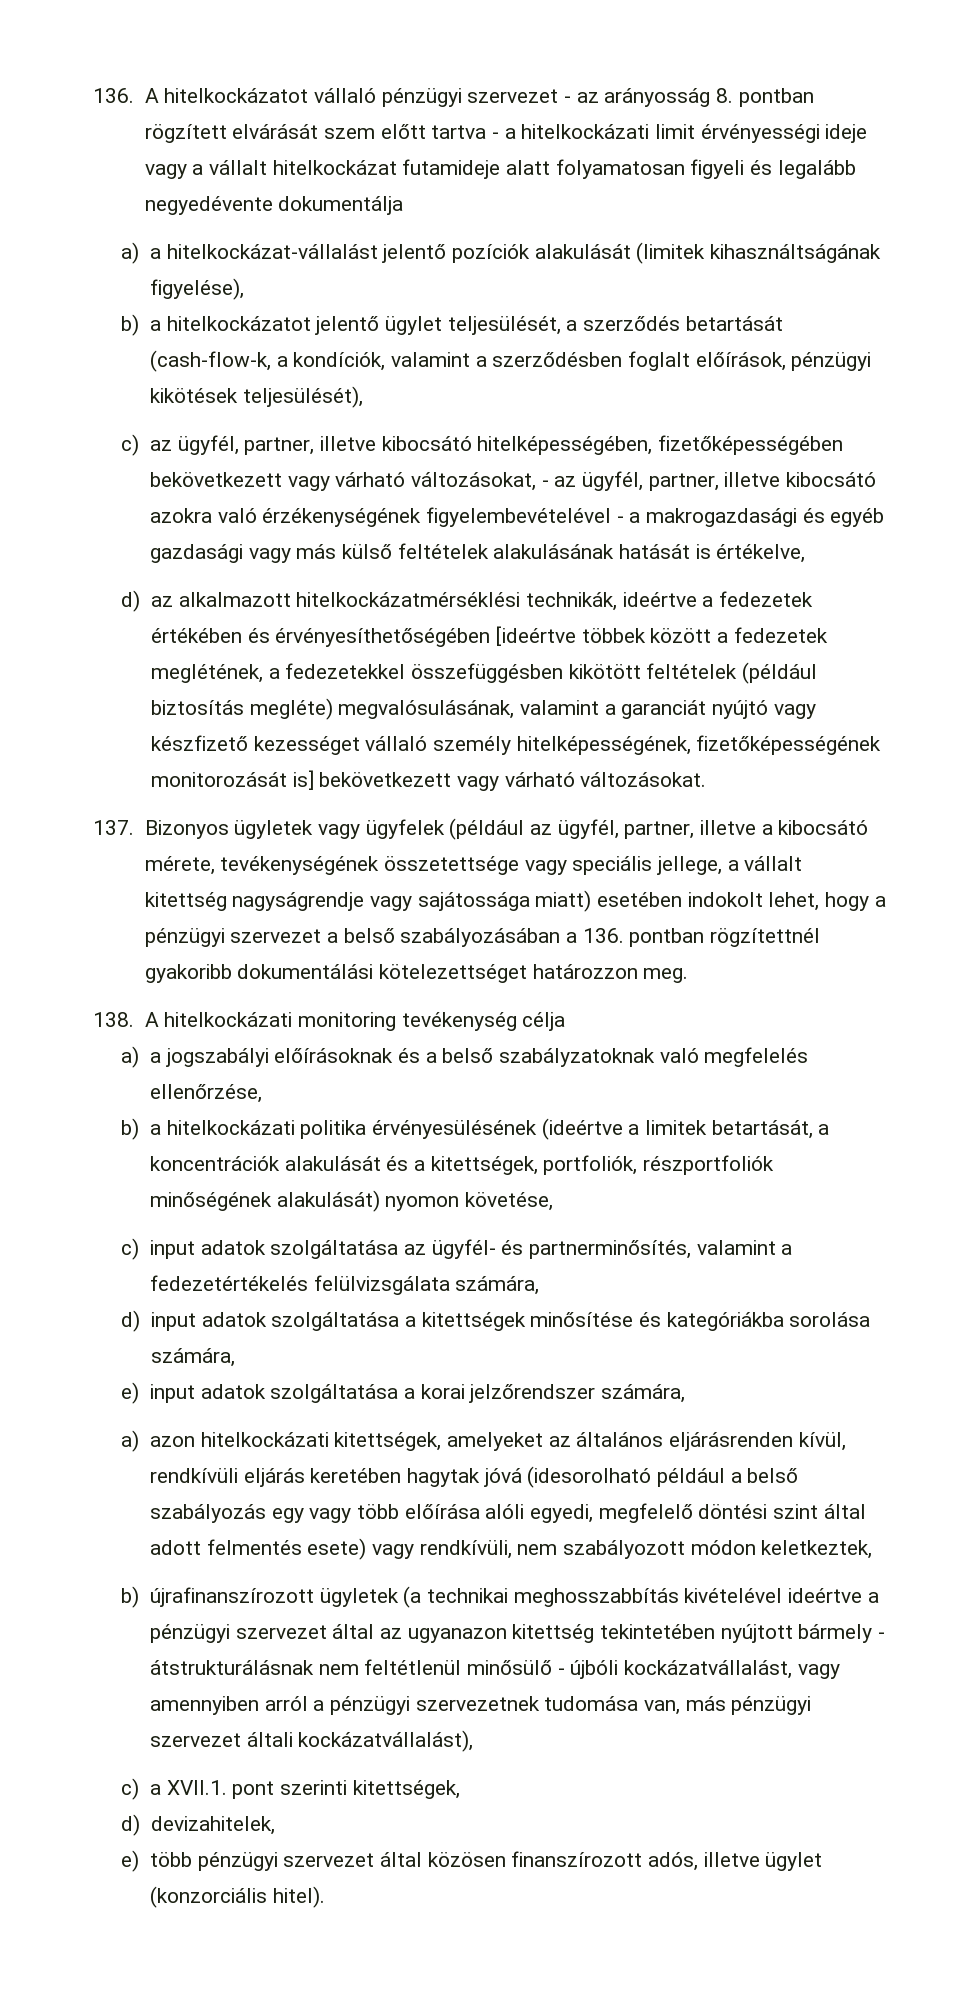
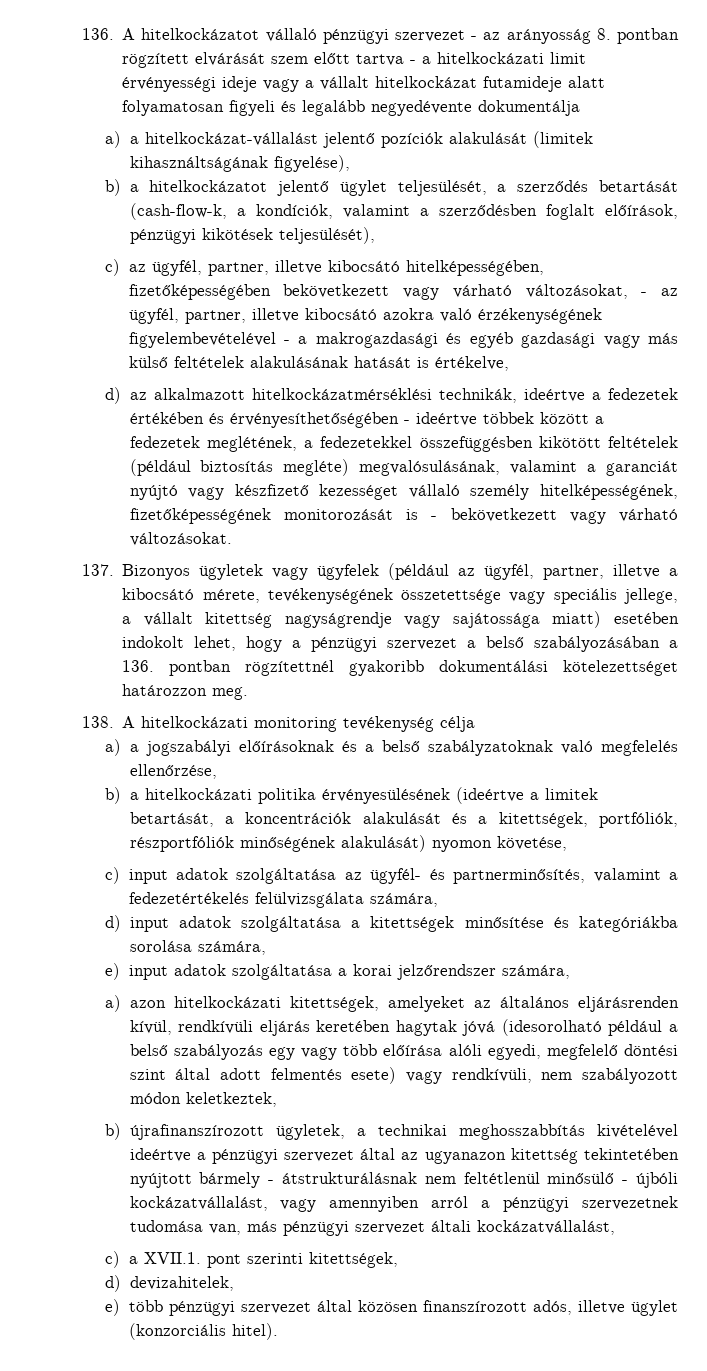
[495,626,576,646] [ideértve -> [403,412,477,426] - ideértve
[292,770,314,790] is] -> [406,509,438,520] is -
[543,1155,774,1175] portfoliók, részportfoliók -> [598,812,678,828] [129,836,234,852] portfóliók, részportfóliók
[319,1586,422,1608] ügyletek (a -> [275,1124,366,1140] ügyletek, a
[298,1730,474,1752] kockázatvállalást), -> [476,1220,615,1235] kockázatvállalást,

